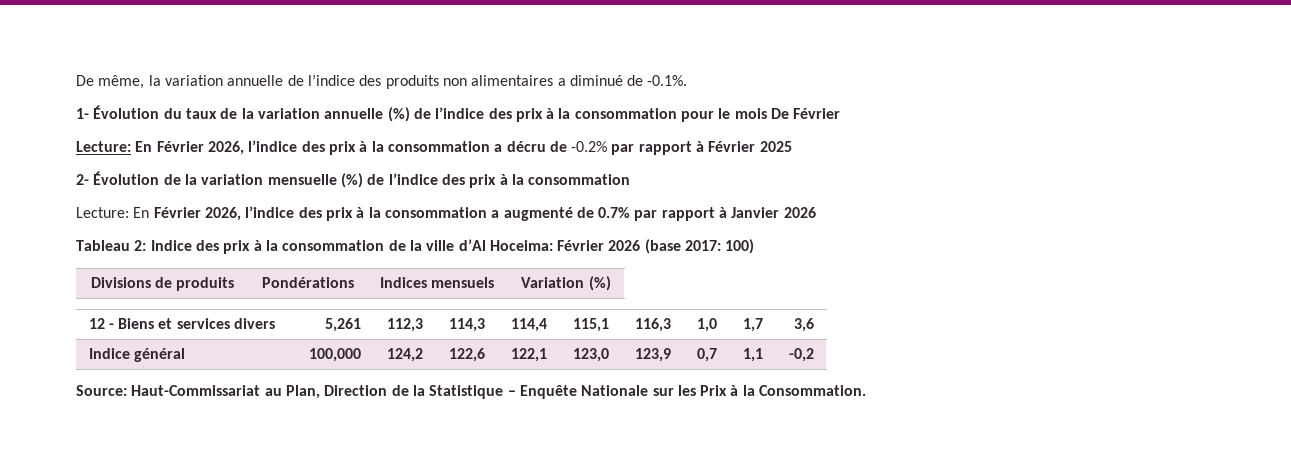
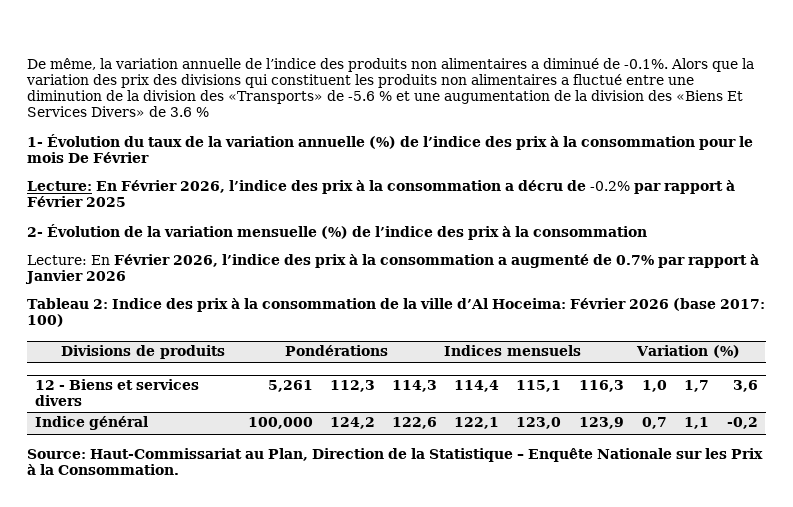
(688, 80) none -> [671,58,754,72] [26,74,694,88] [27,90,743,104] [27,106,209,117] Alors que la variation des prix des divisions qui constituent les produits non alimentaires a fluctué entre une diminution de la division des «Transports» de -5.6 % et une augumentation de la division des «Biens Et Services Divers» de 3.6 %

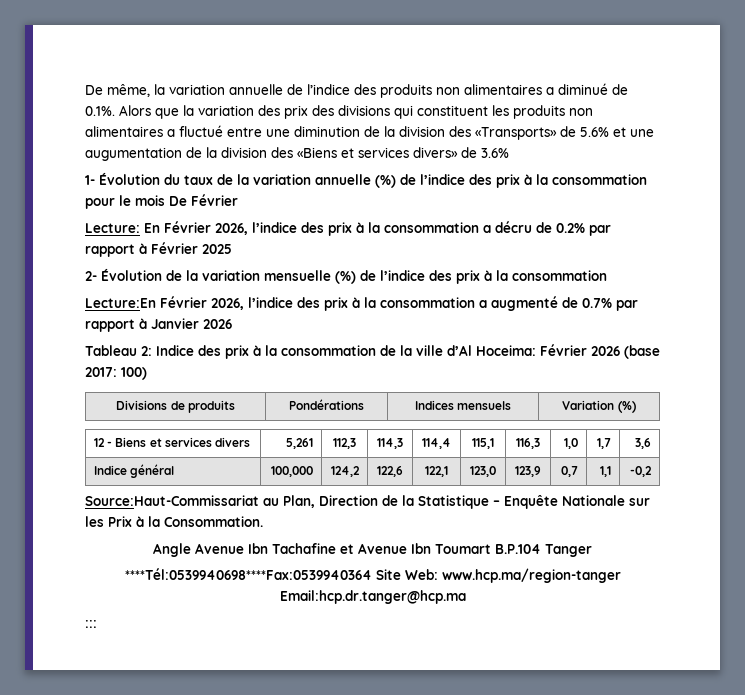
[624,59,668,69] -0.1%. -> [85,106,115,116] 0.1%.
[348,91,392,101] -5.6 % -> [580,127,609,137] 5.6%
[727,91,743,101] [27,106,209,117] Et Services Divers» de 3.6 % -> [341,147,509,158] et services divers» de 3.6%
[590,181,630,191] -0.2% -> [556,223,585,233] 0.2%
[27,255,110,265] Lecture: En -> [85,298,156,308] Lecture:En
[27,448,242,459] Source: Haut-Commissariat -> [85,495,259,506] Source:Haut-Commissariat
(179, 469) none -> [153,543,592,557] [124,568,621,583] [279,590,466,604] [85,620,97,628] // Angle Avenue Ibn Tachafine et Avenue Ibn Toumart B.P.104 Tanger // ****Tél:0539940698****Fax:0539940364 Site Web: www.hcp.ma/region-tanger Email:hcp.dr.tanger@hcp.ma // :::

